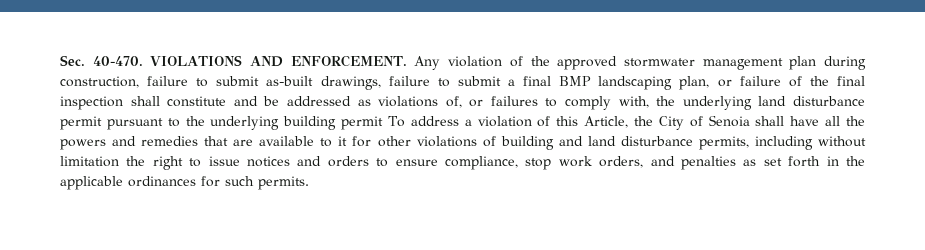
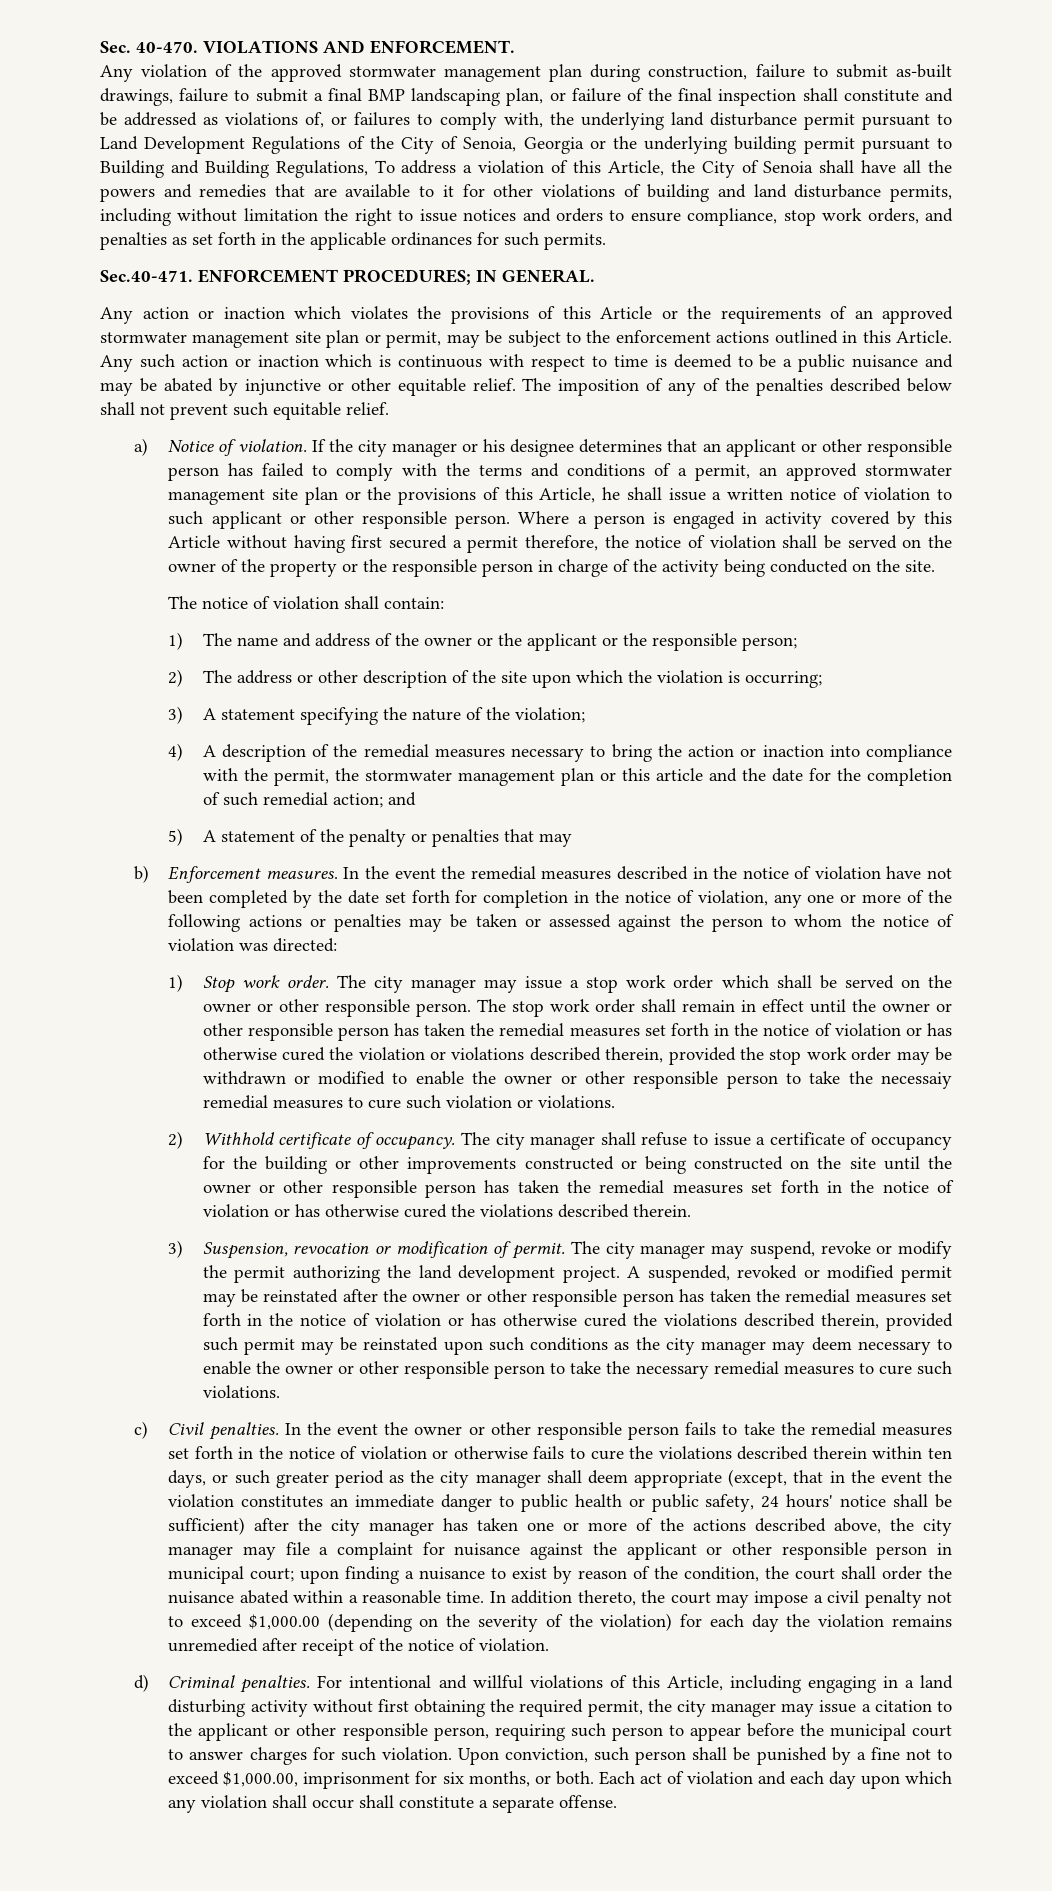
(407, 61) none -> (515, 47) //
[185,116,384,130] the underlying building permit -> [100,136,953,154] [100,160,368,178] Land Development Regulations of the City of Senoia, Georgia or the underlying building permit pursuant to Building and Building Regulations,
(309, 183) none -> [100,269,595,285] [100,306,953,324] [100,330,952,348] [100,354,954,372] [100,378,953,396] [100,402,389,420] [134,438,952,457] [168,463,953,481] [168,487,953,505] [168,511,952,529] [168,535,952,553] [168,559,936,577] [168,596,445,609] [168,632,797,651] [168,669,822,688] [168,706,585,725] [168,743,952,762] [202,768,953,786] [202,792,416,808] [168,828,572,847] [134,865,953,883] [168,890,953,908] [168,914,954,932] [168,938,338,952] [168,974,952,993] [202,999,953,1017] [202,1023,953,1041] [202,1047,953,1065] [202,1071,952,1089] [202,1095,615,1109] [168,1131,952,1150] [202,1156,952,1174] [202,1180,954,1198] [202,1204,691,1218] [168,1240,952,1259] [202,1265,953,1283] [202,1289,952,1307] [202,1313,954,1331] [202,1337,952,1355] [202,1361,952,1379] [202,1385,280,1398] [134,1421,952,1440] [168,1446,952,1460] [168,1469,952,1488] [168,1494,952,1512] [168,1517,952,1536] [168,1542,953,1560] [168,1566,953,1584] [168,1590,952,1608] [168,1613,952,1632] [168,1638,550,1656] [134,1674,954,1693] [168,1699,952,1717] [168,1723,953,1741] [168,1747,953,1765] [168,1771,952,1789] [168,1795,618,1813] // Sec.40-471. ENFORCEMENT PROCEDURES; IN GENERAL. // Any action or inaction which violates the provisions of this Article or the requirements of an approved stormwater management site plan or permit, may be subject to the enforcement actions outlined in this Article. Any such action or inaction which is continuous with respect to time is deemed to be a public nuisance and may be abated by injunctive or other equitable relief. The imposition of any of the penalties described below shall not prevent such equitable relief. // a) Notice of violation. If the city manager or his designee determines that an applicant or other responsible person has failed to comply with the terms and conditions of a permit, an approved stormwater management site plan or the provisions of this Article, he shall issue a written notice of violation to such applicant or other responsible person. Where a person is engaged in activity covered by this Article without having first secured a permit therefore, the notice of violation shall be served on the owner of the property or the responsible person in charge of the activity being conducted on the site. // The notice of violation shall contain: // 1) The name and address of the owner or the applicant or the responsible person; // 2) The address or other description of the site upon which the violation is occurring; // 3) A statement specifying the nature of the violation; // 4) A description of the remedial measures necessary to bring the action or inaction into compliance with the permit, the stormwater management plan or this article and the date for the completion of such remedial action; and // 5) A statement of the penalty or penalties that may // b) Enforcement measures. In the event the remedial measures described in the notice of violation have not been completed by the date set forth for completion in the notice of violation, any one or more of the following actions or penalties may be taken or assessed against the person to whom the notice of violation was directed: // 1) Stop work order. The city manager may issue a stop work order which shall be served on the owner or other responsible person. The stop work order shall remain in effect until the owner or other responsible person has taken the remedial measures set forth in the notice of violation or has otherwise cured the violation or violations described therein, provided the stop work order may be withdrawn or modified to enable the owner or other responsible person to take the necessaiy remedial measures to cure such violation or violations. // 2) Withhold certificate of occupancy. The city manager shall refuse to issue a certificate of occupancy for the building or other improvements constructed or being constructed on the site until the owner or other responsible person has taken the remedial measures set forth in the notice of violation or has otherwise cured the violations described therein. // 3) Suspension, revocation or modification of permit. The city manager may suspend, revoke or modify the permit authorizing the land development project. A suspended, revoked or modified permit may be reinstated after the owner or other responsible person has taken the remedial measures set forth in the notice of violation or has otherwise cured the violations described therein, provided such permit may be reinstated upon such conditions as the city manager may deem necessary to enable the owner or other responsible person to take the necessary remedial measures to cure such violations. // c) Civil penalties. In the event the owner or other responsible person fails to take the remedial measures set forth in the notice of violation or otherwise fails to cure the violations described therein within ten days, or such greater period as the city manager shall deem appropriate (except, that in the event the violation constitutes an immediate danger to public health or public safety, 24 hours' notice shall be sufficient) after the city manager has taken one or more of the actions described above, the city manager may file a complaint for nuisance against the applicant or other responsible person in municipal court; upon finding a nuisance to exist by reason of the condition, the court shall order the nuisance abated within a reasonable time. In addition thereto, the court may impose a civil penalty not to exceed $1,000.00 (depending on the severity of the violation) for each day the violation remains unremedied after receipt of the notice of violation. // d) Criminal penalties. For intentional and willful violations of this Article, including engaging in a land disturbing activity without first obtaining the required permit, the city manager may issue a citation to the applicant or other responsible person, requiring such person to appear before the municipal court to answer charges for such violation. Upon conviction, such person shall be punished by a fine not to exceed $1,000.00, imprisonment for six months, or both. Each act of violation and each day upon which any violation shall occur shall constitute a separate offense.

